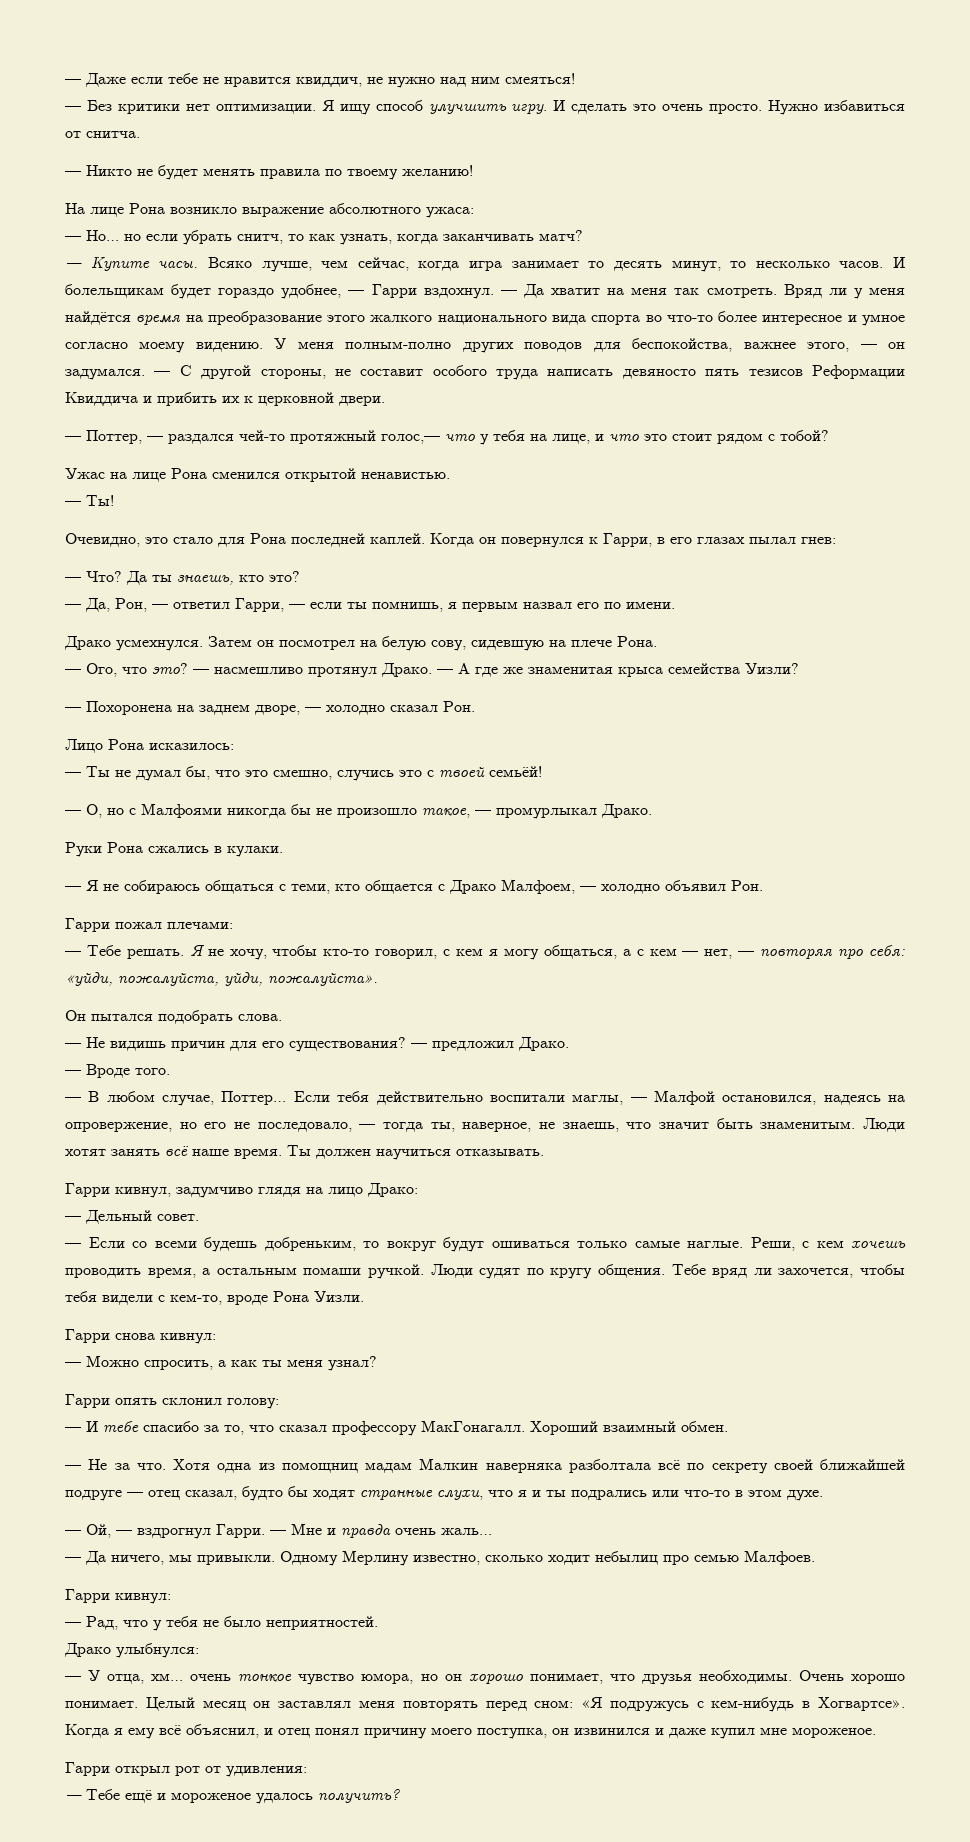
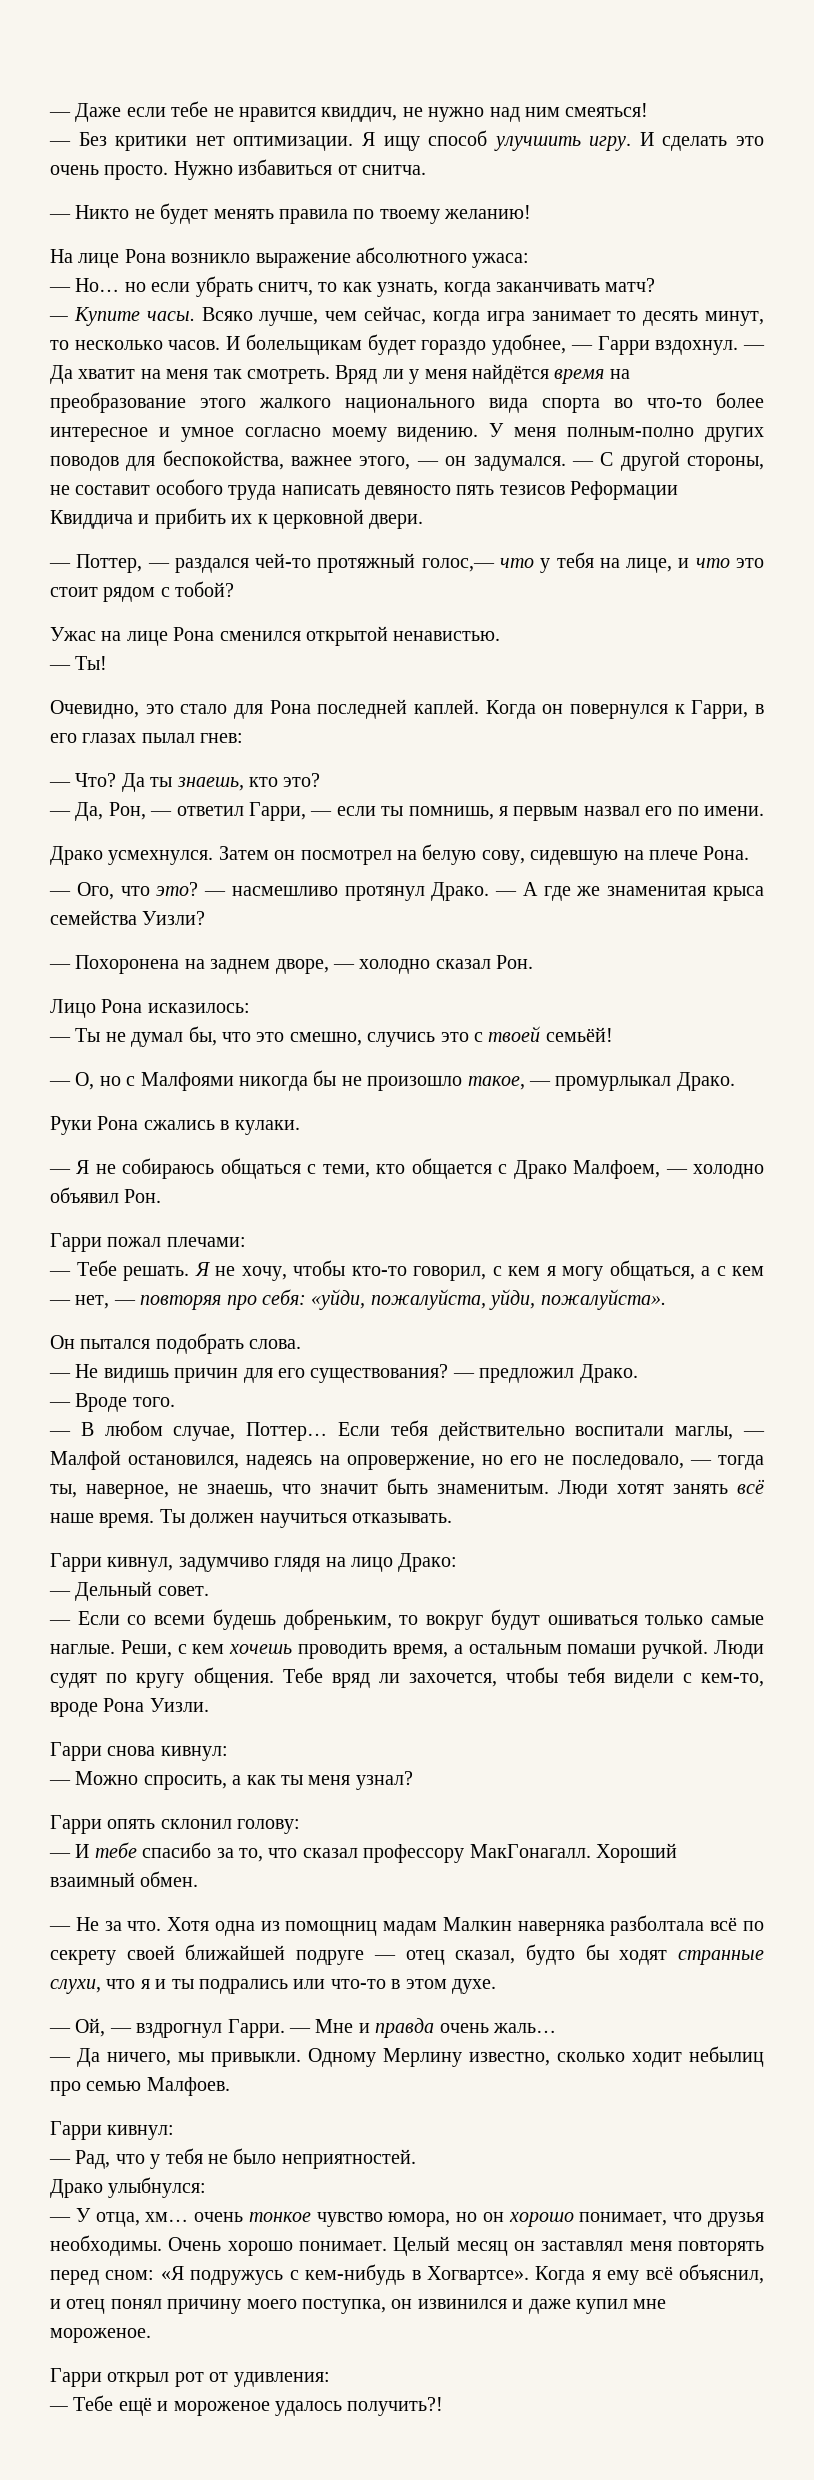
[318,1789,400,1803] получить? -> [347,2397,444,2416] получить?!

